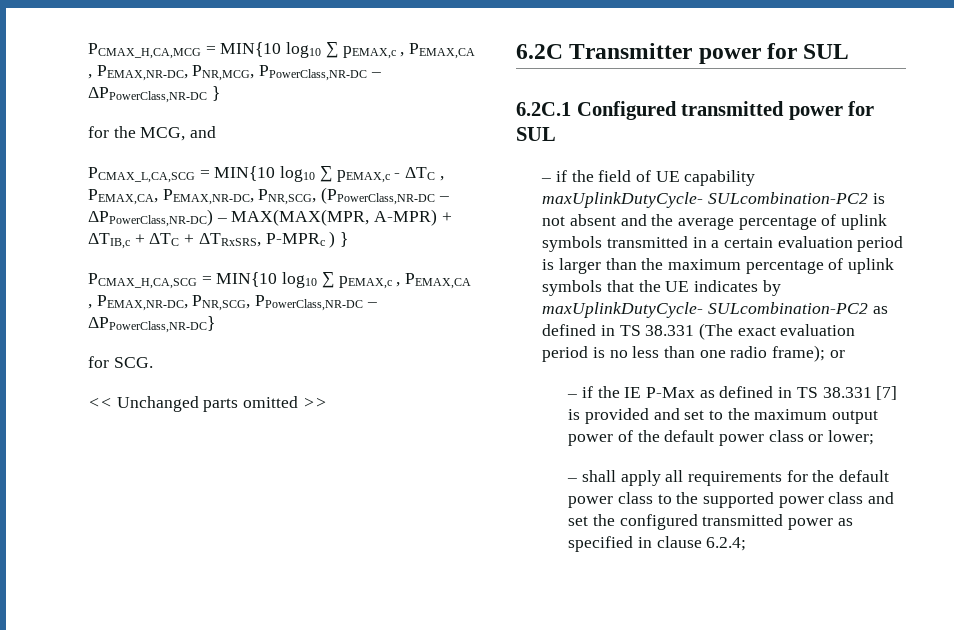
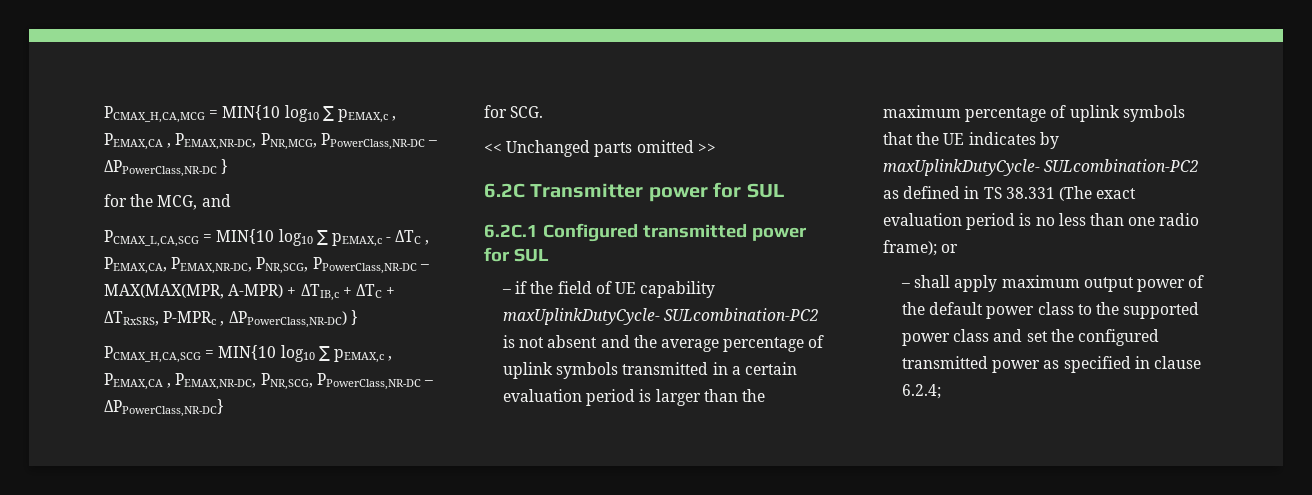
[321,187,449,205] [88,209,213,227] (PPowerClass,NR-DC – ΔPPowerClass,NR-DC) -> [312,257,417,274] PPowerClass,NR-DC
[329,231,336,248] ) -> [220,311,347,328] , ΔPPowerClass,NR-DC)
[581,386,898,400] [568,408,750,424] if the IE P-Max as defined in TS 38.331 [7] is provided and set to the -> [914,275,998,292] shall apply
[808,430,875,445] [567,470,890,486] [568,492,653,508] or lower; // – shall apply all requirements for the default power class -> (1074, 308) none

